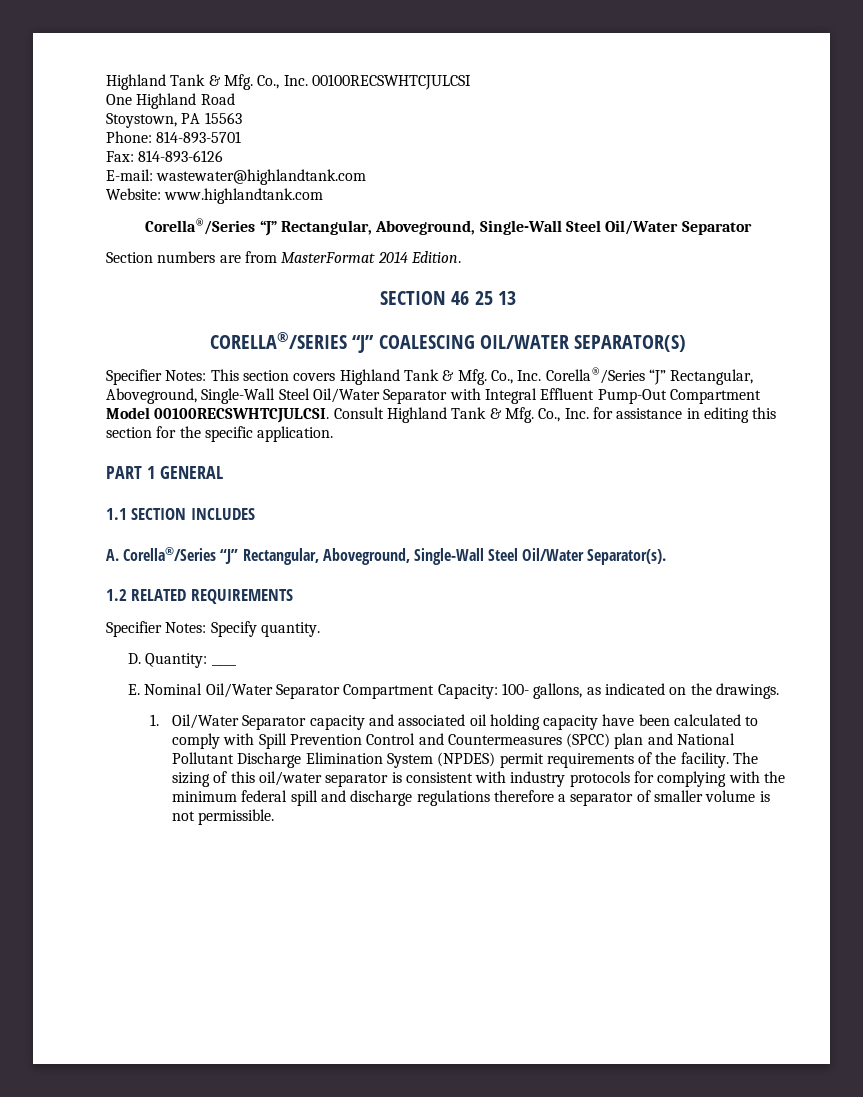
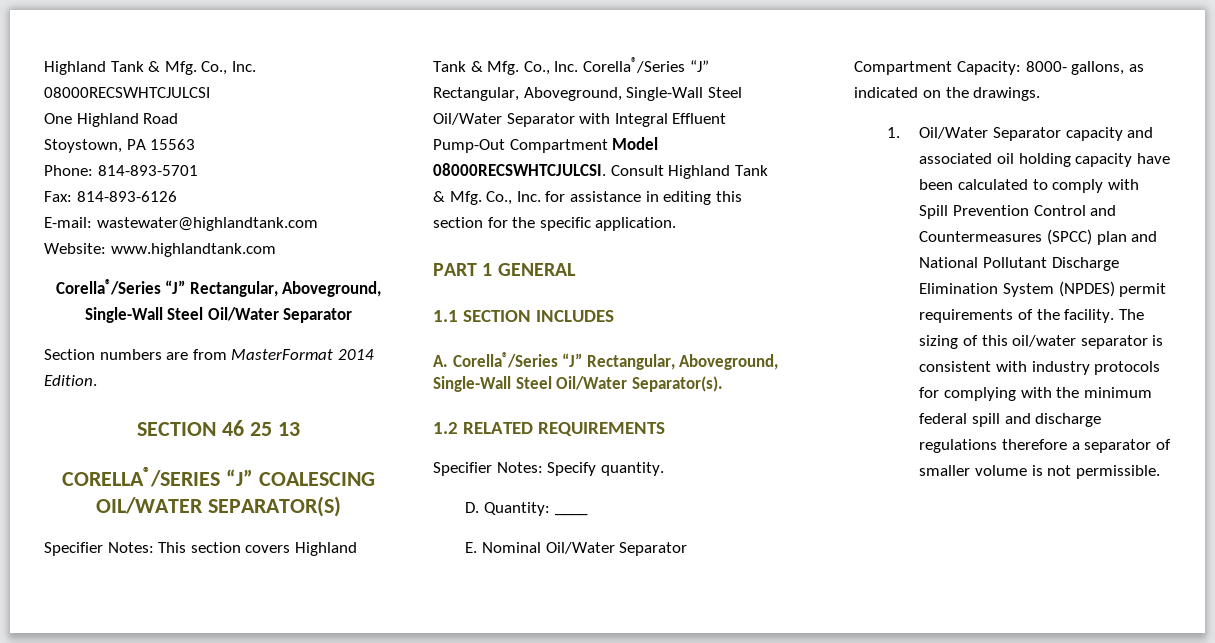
[106,74,471,90] Highland Tank & Mfg. Co., Inc. 00100RECSWHTCJULCSI -> [44,61,256,75] [44,87,210,98] Highland Tank & Mfg. Co., Inc. 08000RECSWHTCJULCSI
[154,408,330,423] 00100RECSWHTCJULCSI. -> [433,163,606,176] 08000RECSWHTCJULCSI.
[501,683,529,695] 100- -> [1025,61,1067,72] 8000-

